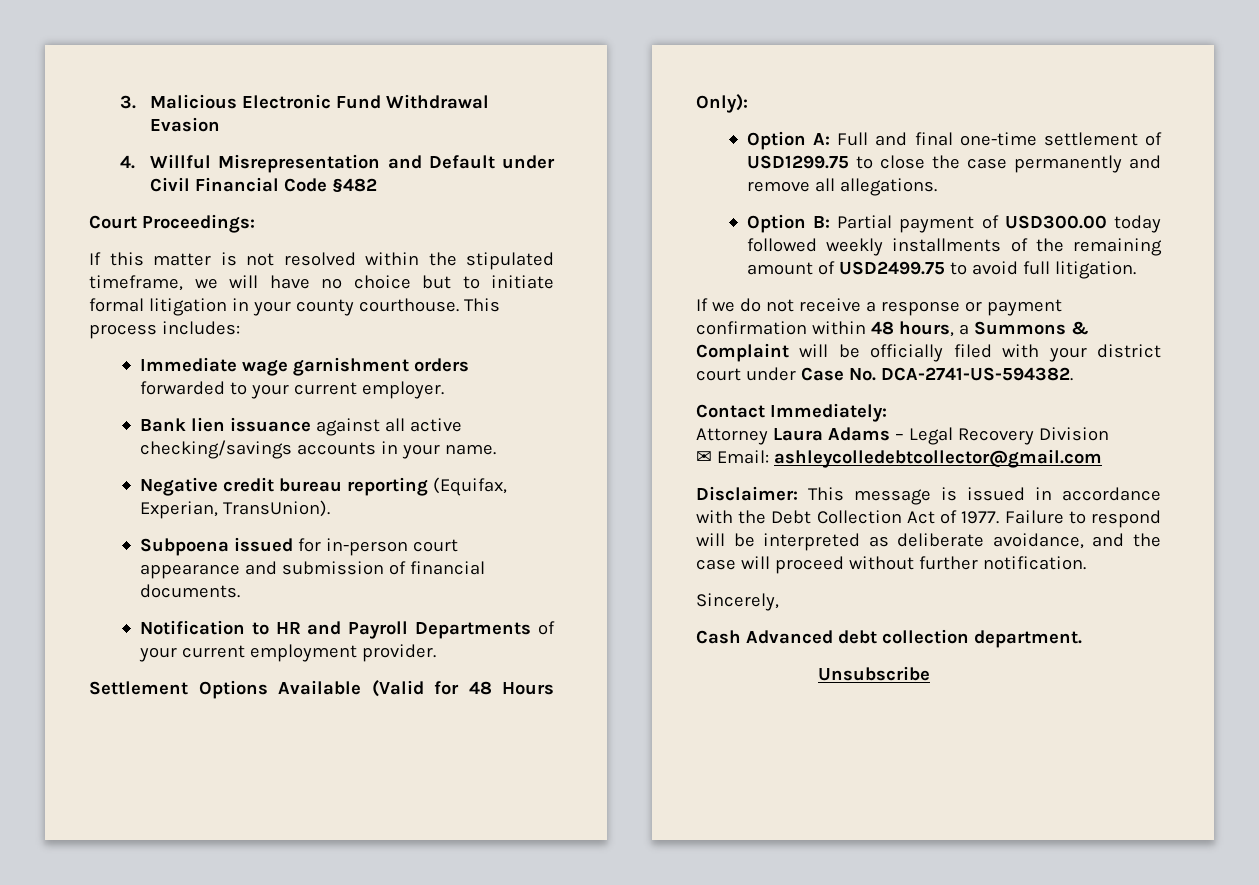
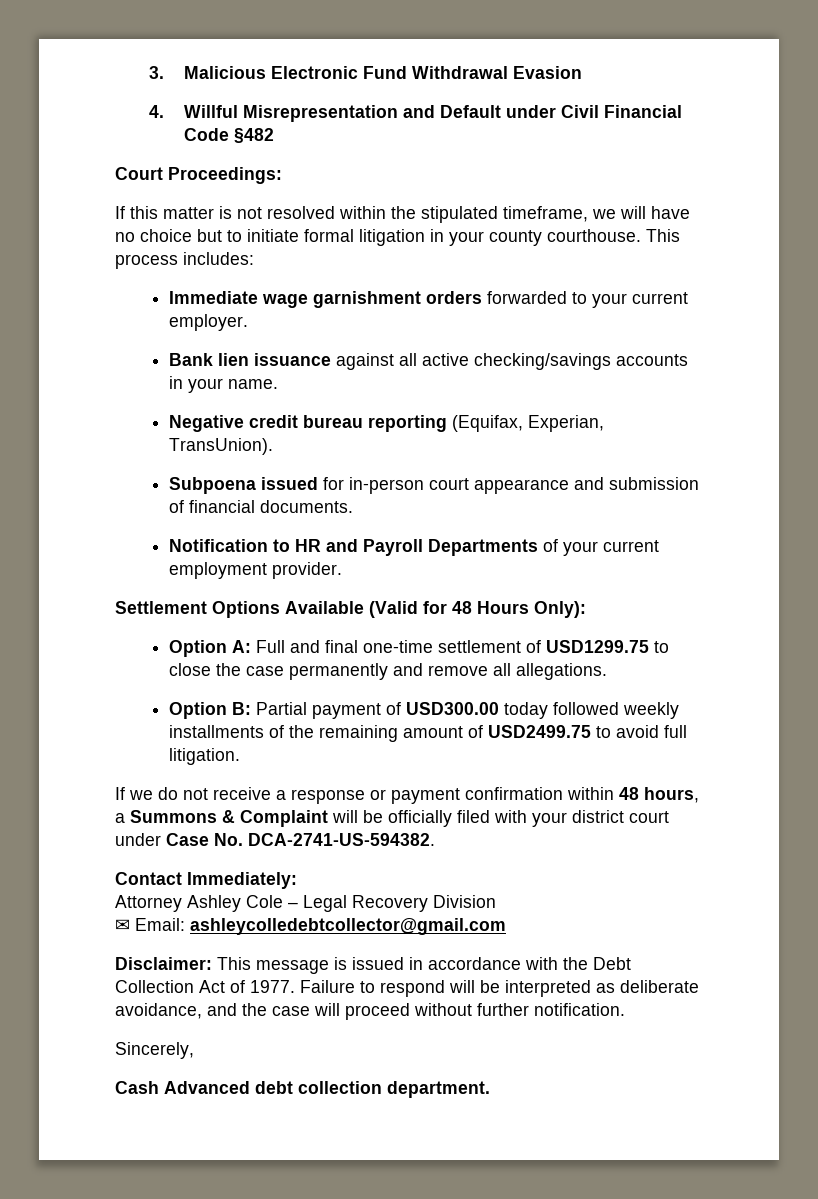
[772,427,890,441] Laura Adams -> [187,895,283,912] Ashley Cole
[818,666,931,681] // Unsubscribe -> (490, 1089) none

